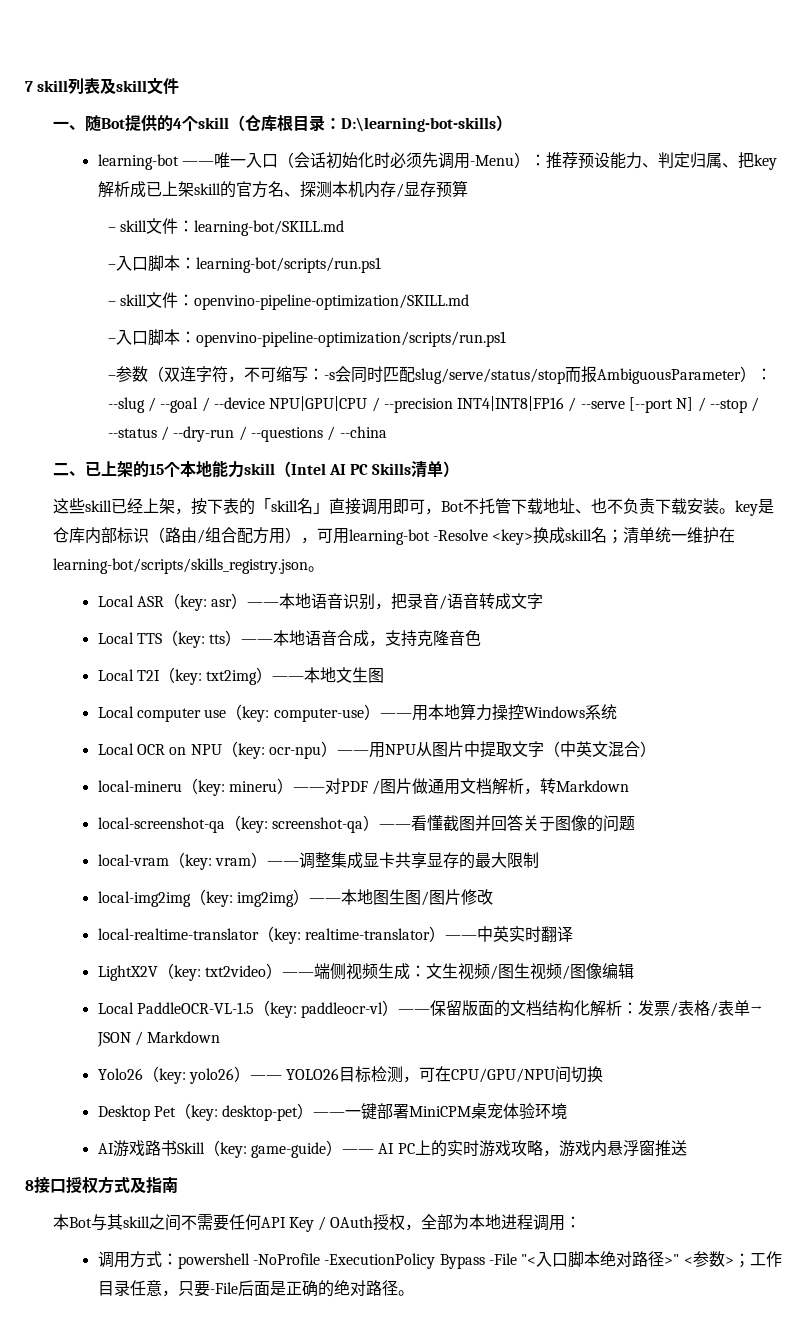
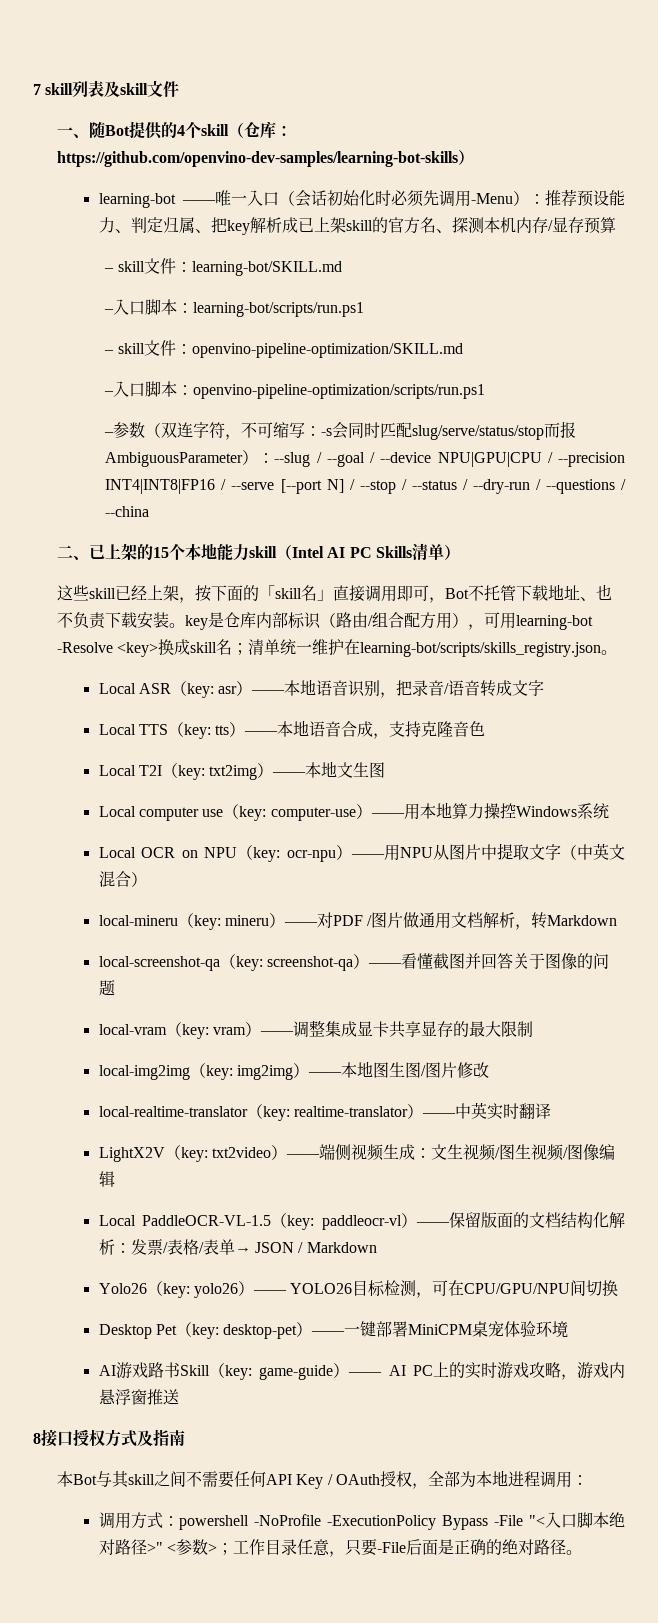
[276,115,496,132] 根目录：D:\learning-bot-skills -> [276,125,293,136] [57,151,459,167] ：https://github.com/openvino-dev-samples/learning-bot-skills
[222,498,239,514] 表 -> [227,585,244,601] 面

